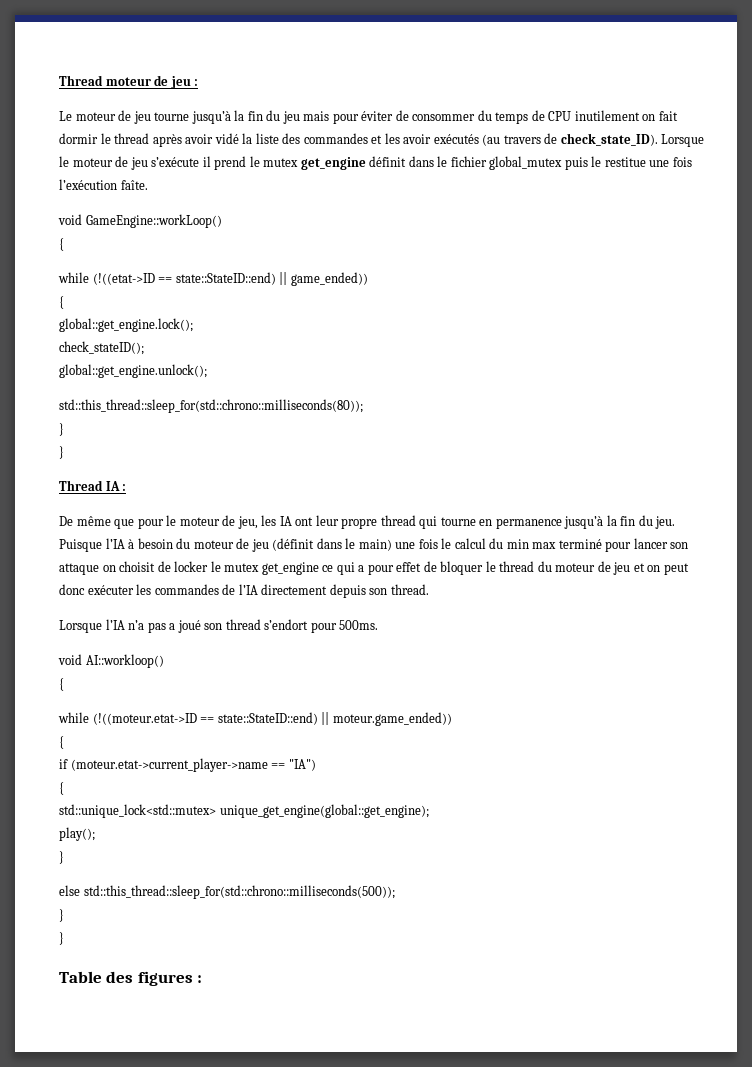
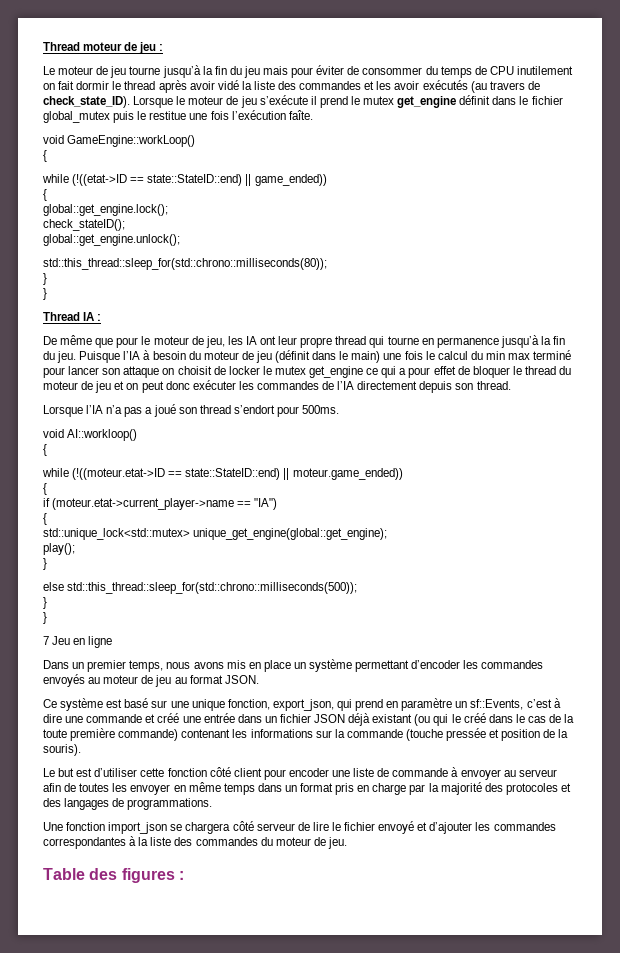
(64, 938) none -> [43,636,113,648] [43,659,544,672] [43,674,259,687] [43,698,561,711] [43,713,575,726] [43,728,569,741] [43,744,81,756] [43,767,557,780] [43,782,571,795] [43,798,213,810] [43,821,556,834] [43,836,347,849] // 7 Jeu en ligne // Dans un premier temps, nous avons mis en place un système permettant d’encoder les commandes envoyés au moteur de jeu au format JSON. // Ce système est basé sur une unique fonction, export_json, qui prend en paramètre un sf::Events, c’est à dire une commande et créé une entrée dans un fichier JSON déjà existant (ou qui le créé dans le cas de la toute première commande) contenant les informations sur la commande (touche pressée et position de la souris). // Le but est d’utiliser cette fonction côté client pour encoder une liste de commande à envoyer au serveur afin de toutes les envoyer en même temps dans un format pris en charge par la majorité des protocoles et des langages de programmations. // Une fonction import_json se chargera côté serveur de lire le fichier envoyé et d’ajouter les commandes correspondantes à la liste des commandes du moteur de jeu.

